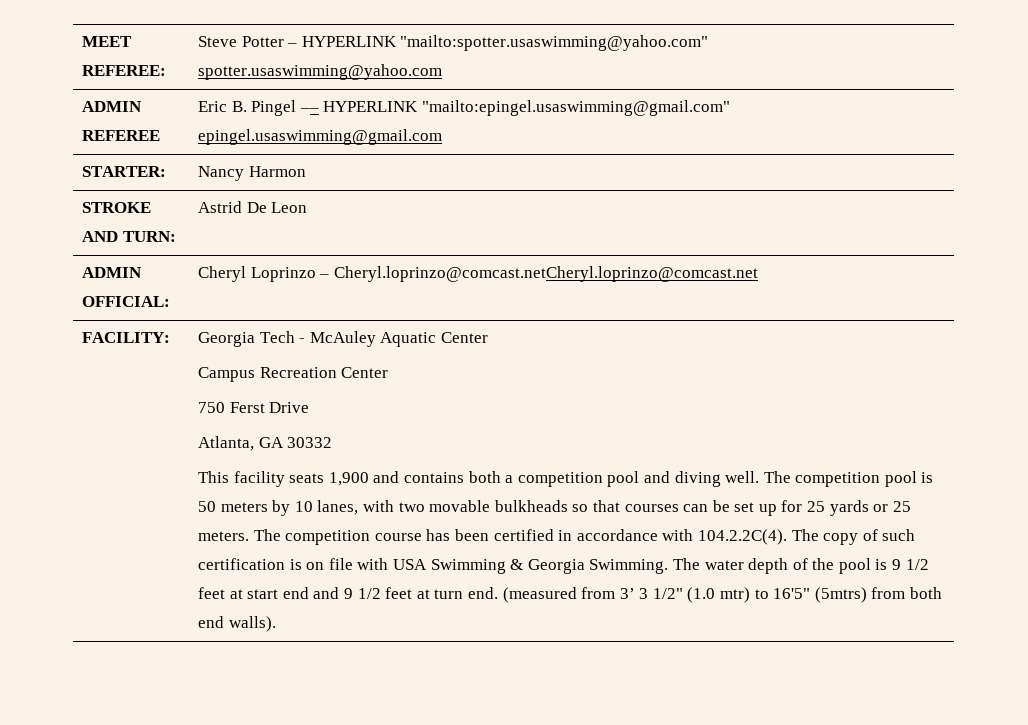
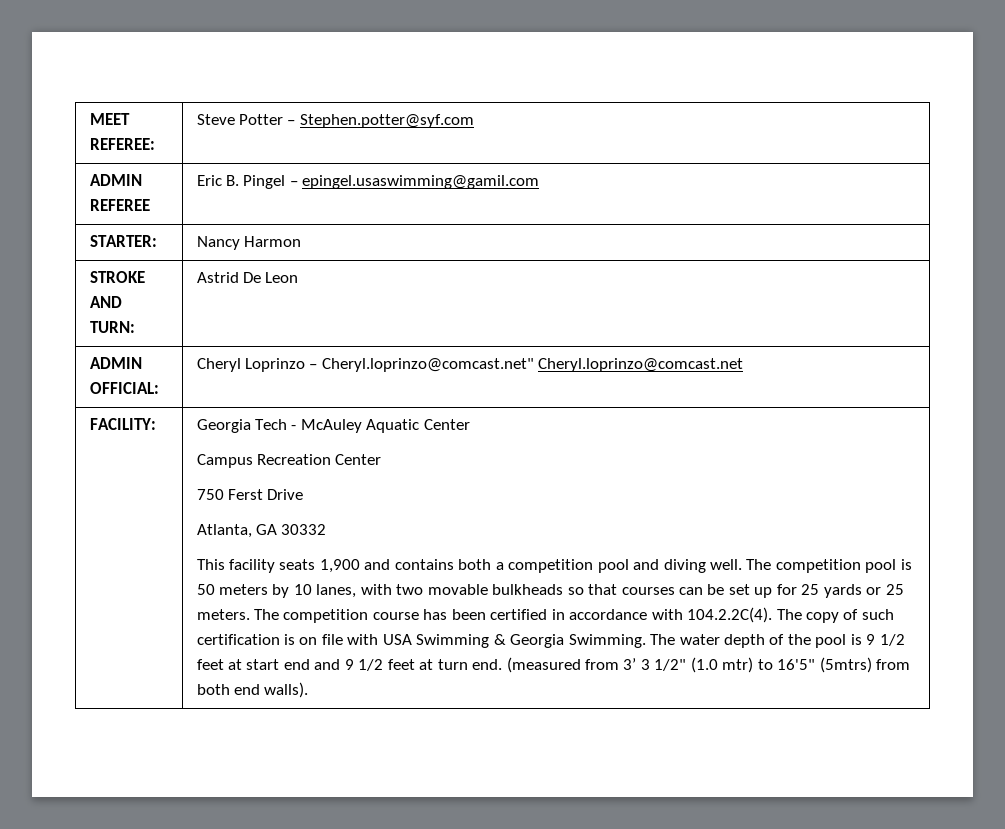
[301,35,709,51] [198,64,443,80] HYPERLINK "mailto:spotter.usaswimming@yahoo.com" spotter.usaswimming@yahoo.com -> [299,114,474,128] Stephen.potter@syf.com
[299,100,730,116] [198,129,443,145] –– HYPERLINK "mailto:epingel.usaswimming@gmail.com" epingel.usaswimming@gmail.com -> [289,175,540,189] – epingel.usaswimming@gamil.com
[333,266,758,282] Cheryl.loprinzo@comcast.netCheryl.loprinzo@comcast.net -> [321,358,744,372] Cheryl.loprinzo@comcast.net" Cheryl.loprinzo@comcast.net

